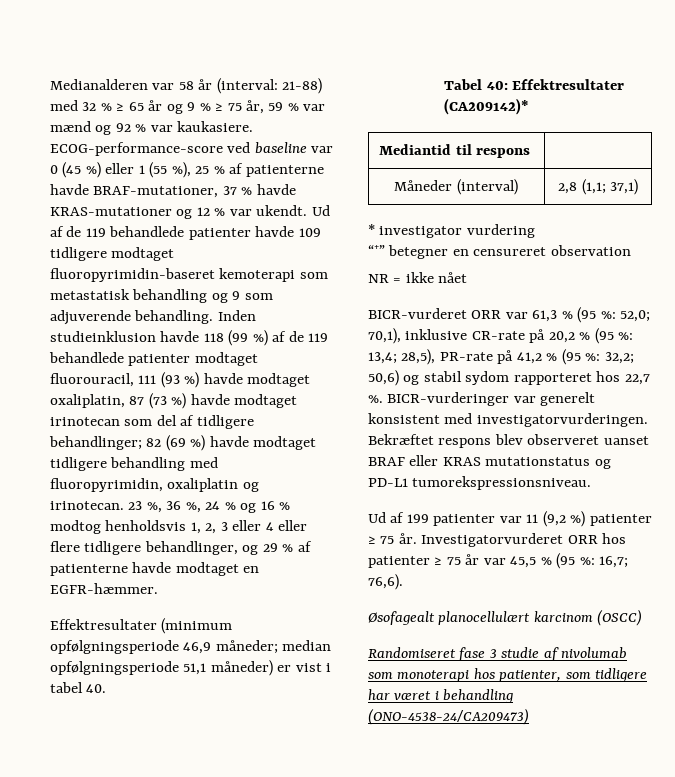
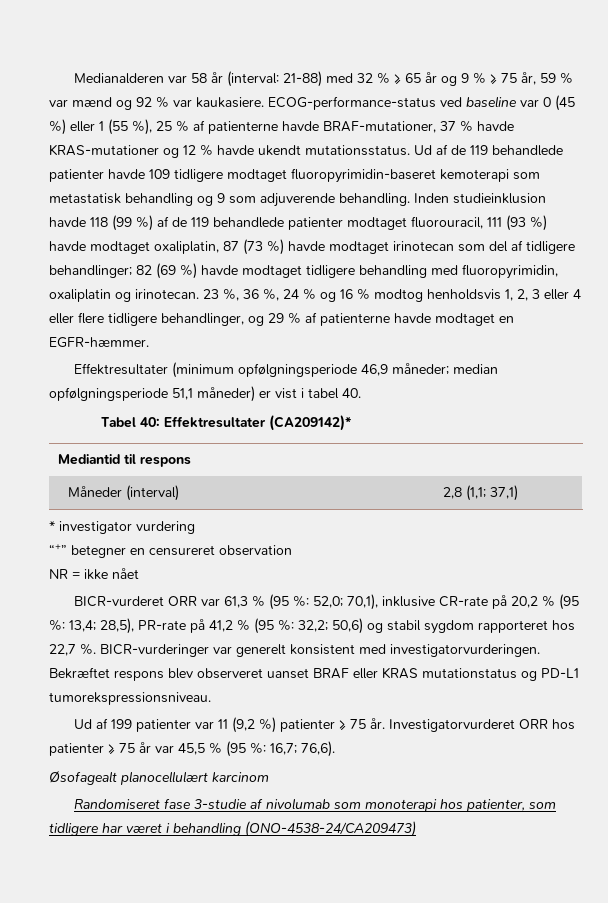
[50,142,223,156] ECOG-performance-score -> [268,96,436,110] ECOG-performance-status
[229,205,308,216] var ukendt. -> [217,145,410,156] havde ukendt mutationsstatus.
[465,371,510,385] sydom -> [424,620,474,634] sygdom
[597,609,643,626] (OSCC) -> (269, 777) none
[489,647,540,658] 3 studie -> [194,799,248,809] 3-studie

